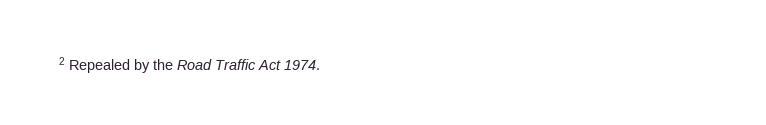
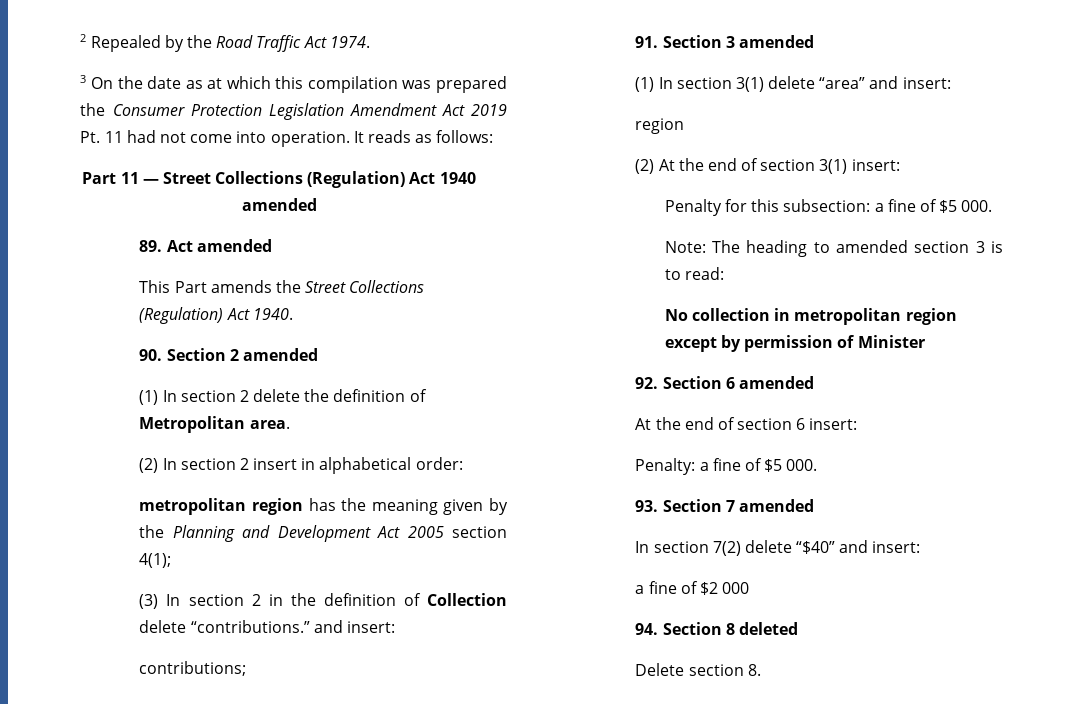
(321, 65) none -> [80,75,507,93] [80,103,507,120] [80,130,494,147] [82,171,476,188] [241,198,317,211] [139,239,272,252] [139,280,425,293] [139,307,293,324] [139,348,318,361] [139,389,427,405] [139,416,290,433] [139,457,463,474] [139,498,508,515] [139,525,507,542] [139,553,172,568] [139,593,507,609] [139,620,395,633] [139,661,247,676] [635,35,814,48] [635,76,951,92] [635,118,685,134] [635,158,900,174] [664,199,993,216] [664,240,1003,257] [664,267,724,280] [664,308,957,325] [664,335,925,352] [635,376,814,389] [635,417,858,430] [635,458,818,475] [635,499,814,512] [635,540,921,556] [635,581,750,595] [635,622,798,635] [635,663,761,676] // 3 On the date as at which this compilation was prepared the Consumer Protection Legislation Amendment Act 2019 Pt. 11 had not come into operation. It reads as follows: // Part 11 — Street Collections (Regulation) Act 1940 amended // 89. Act amended // This Part amends the Street Collections (Regulation) Act 1940. // 90. Section 2 amended // (1) In section 2 delete the definition of Metropolitan area. // (2) In section 2 insert in alphabetical order: // metropolitan region has the meaning given by the Planning and Development Act 2005 section 4(1); // (3) In section 2 in the definition of Collection delete “contributions.” and insert: // contributions; // 91. Section 3 amended // (1) In section 3(1) delete “area” and insert: // region // (2) At the end of section 3(1) insert: // Penalty for this subsection: a fine of $5 000. // Note: The heading to amended section 3 is to read: // No collection in metropolitan region except by permission of Minister // 92. Section 6 amended // At the end of section 6 insert: // Penalty: a fine of $5 000. // 93. Section 7 amended // In section 7(2) delete “$40” and insert: // a fine of $2 000 // 94. Section 8 deleted // Delete section 8.

